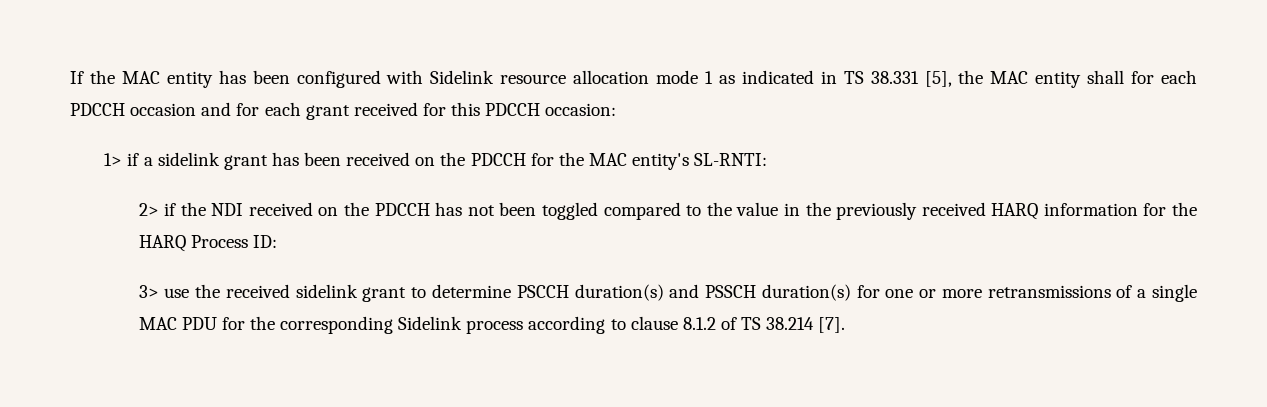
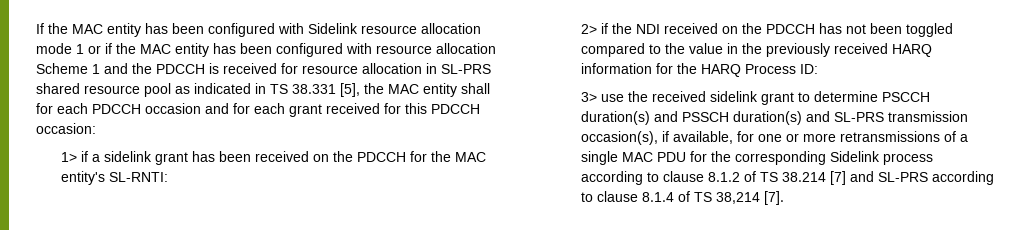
(713, 77) none -> [88,43,496,57] [36,63,491,74] [36,83,171,97] or if the MAC entity has been configured with resource allocation Scheme 1 and the PDCCH is received for resource allocation in SL-PRS shared resource pool
(851, 292) none -> [806,111,969,122] [581,131,734,145] and SL-PRS transmission occasion(s), if available,
(815, 323) none -> [830,171,995,185] [581,191,761,204] [7] and SL-PRS according to clause 8.1.4 of TS 38,214

